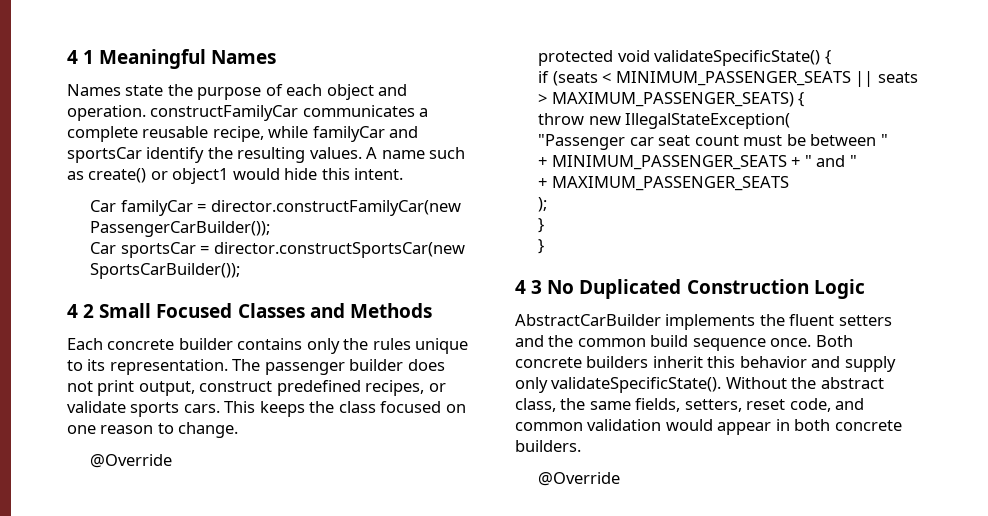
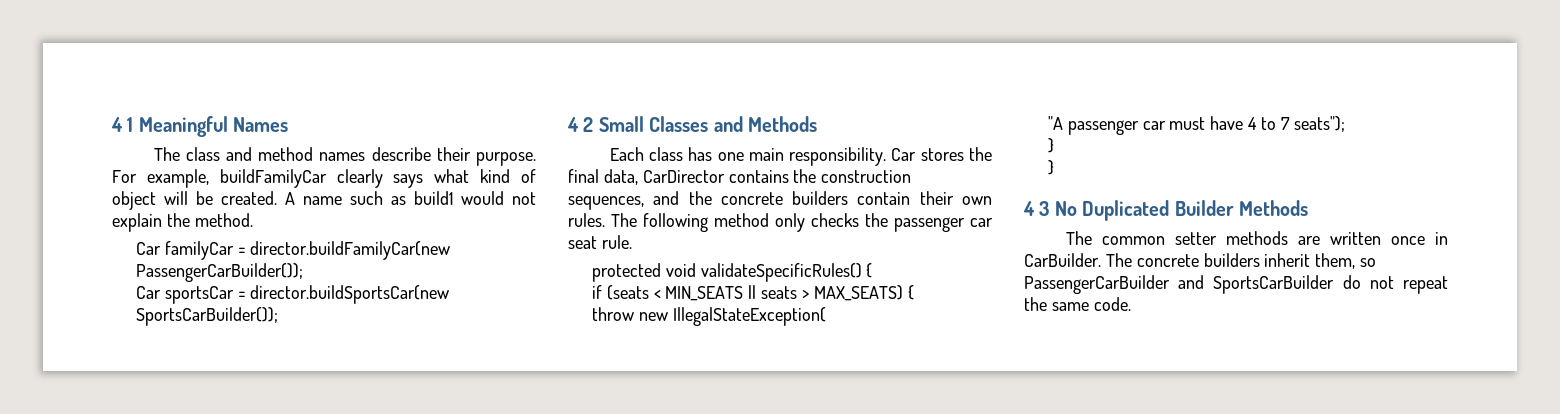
[67,84,408,100] [67,105,429,121] [67,126,419,142] [67,147,466,163] [67,168,404,184] Names state the purpose of each object and operation. constructFamilyCar communicates a complete reusable recipe, while familyCar and sportsCar identify the resulting values. A name such as create() or object1 would hide this intent. -> [153,147,536,166] [112,169,537,188] [112,191,536,210] [112,213,253,232] The class and method names describe their purpose. For example, buildFamilyCar clearly says what kind of object will be created. A name such as build1 would not explain the method.
[210,200,461,216] director.constructFamilyCar(new -> [250,241,451,260] director.buildFamilyCar(new
[213,242,465,258] director.constructSportsCar(new -> [250,285,450,304] director.buildSportsCar(new
[156,303,233,318] Focused -> (644, 124) none
[107,338,469,354] [67,359,445,375] [67,380,446,396] [67,401,466,417] [67,422,239,438] [90,454,173,468] concrete builder contains only the rules unique to its representation. The passenger builder does not print output, construct predefined recipes, or validate sports cars. This keeps the class focused on one reason to change. // @Override -> [648,147,992,166] [568,169,912,185] [568,191,992,210] [568,213,993,232] [568,235,632,249] class has one main responsibility. Car stores the final data, CarDirector contains the construction sequences, and the concrete builders contain their own rules. The following method only checks the passenger car seat rule.
[654,50,821,66] validateSpecificState() -> [700,263,862,282] validateSpecificRules()
[615,71,851,86] MINIMUM_PASSENGER_SEATS -> [665,286,744,301] MIN_SEATS
[551,92,794,107] MAXIMUM_PASSENGER_SEATS) -> [813,285,903,301] MAX_SEATS)
[538,134,888,150] [538,155,857,170] [538,176,789,191] [538,197,548,212] "Passenger car seat count must be between " // + MINIMUM_PASSENGER_SEATS + " and " // + MAXIMUM_PASSENGER_SEATS // ); -> [1047,116,1345,135] "A passenger car must have 4 to 7 seats");
[686,279,865,299] [515,314,892,330] [515,335,853,351] [515,356,896,372] [515,377,884,393] [515,398,865,412] [515,419,902,435] [515,440,581,452] [538,472,621,486] Construction Logic // AbstractCarBuilder implements the fluent setters and the common build sequence once. Both concrete builders inherit this behavior and supply only validateSpecificState(). Without the abstract class, the same fields, setters, reset code, and common validation would appear in both concrete builders. // @Override -> [1174,200,1308,216] [1065,231,1448,245] [1024,253,1377,269] [1024,275,1448,294] [1024,297,1131,311] Builder Methods // The common setter methods are written once in CarBuilder. The concrete builders inherit them, so PassengerCarBuilder and SportsCarBuilder do not repeat the same code.

